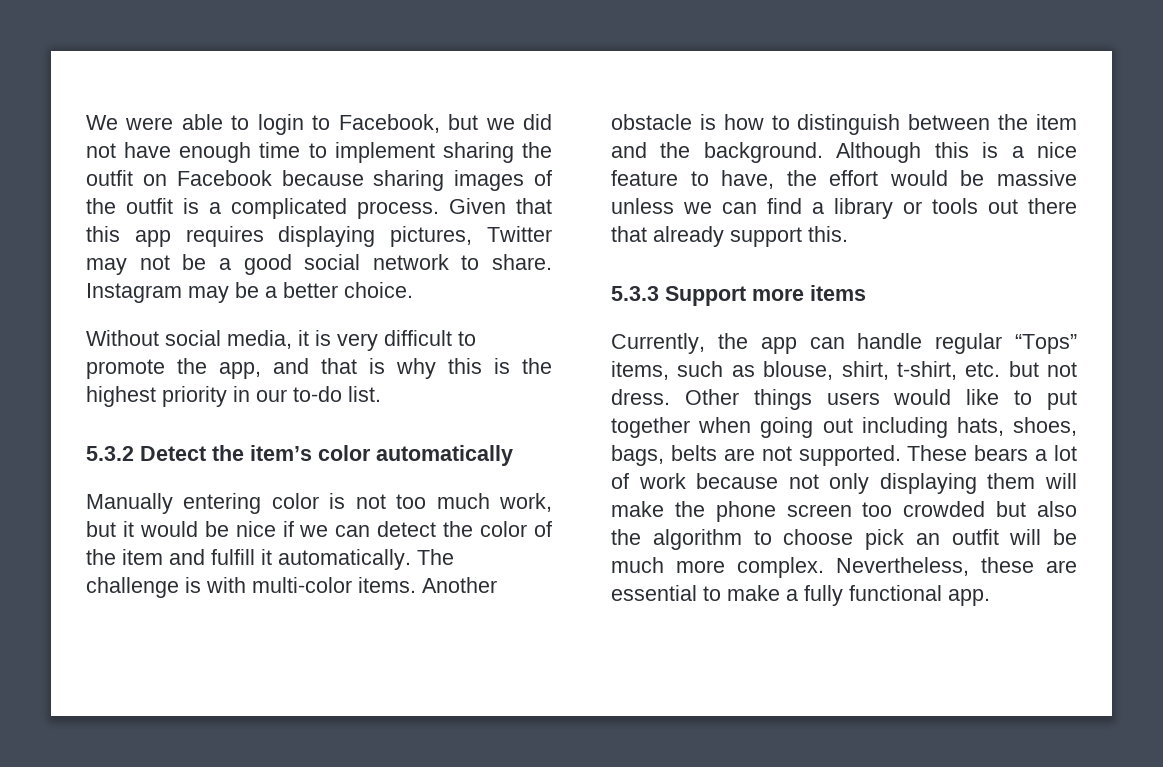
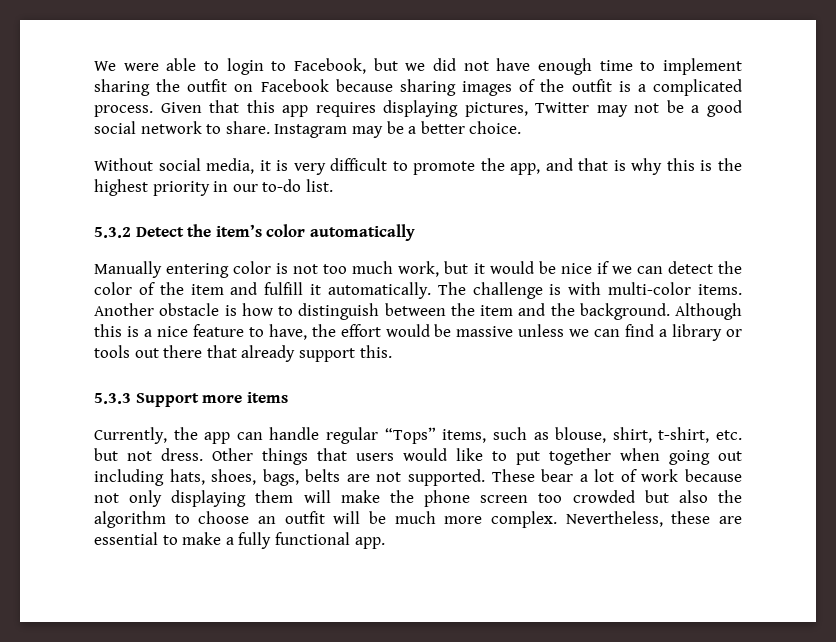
(812, 399) none -> [317,448,347,461] that
[974,445,1029,461] bears -> [541,469,574,482] bear
[865,529,904,550] pick -> (250, 517) none

